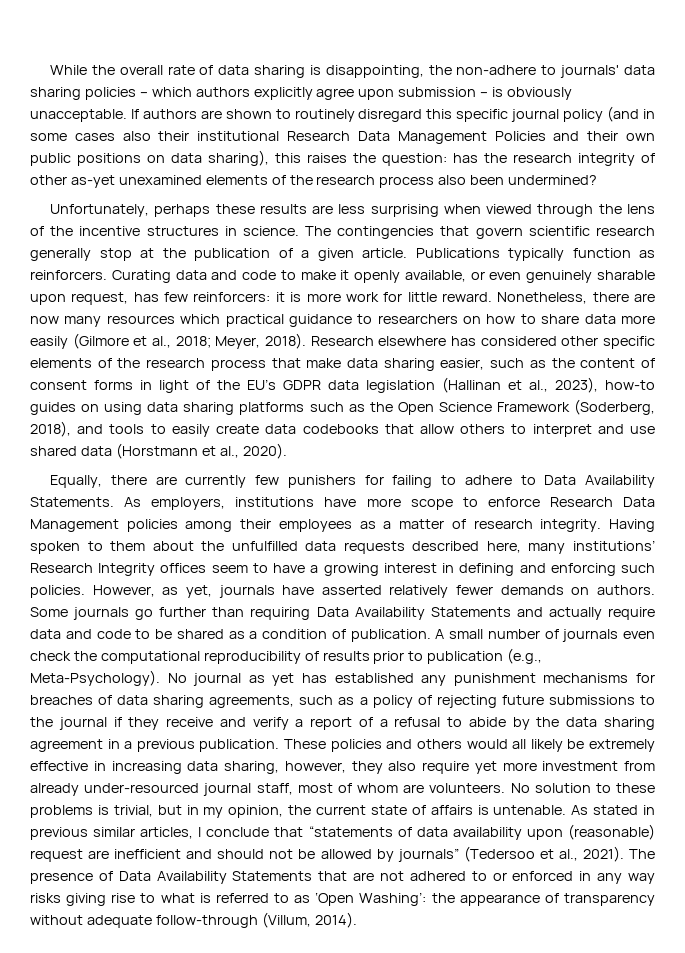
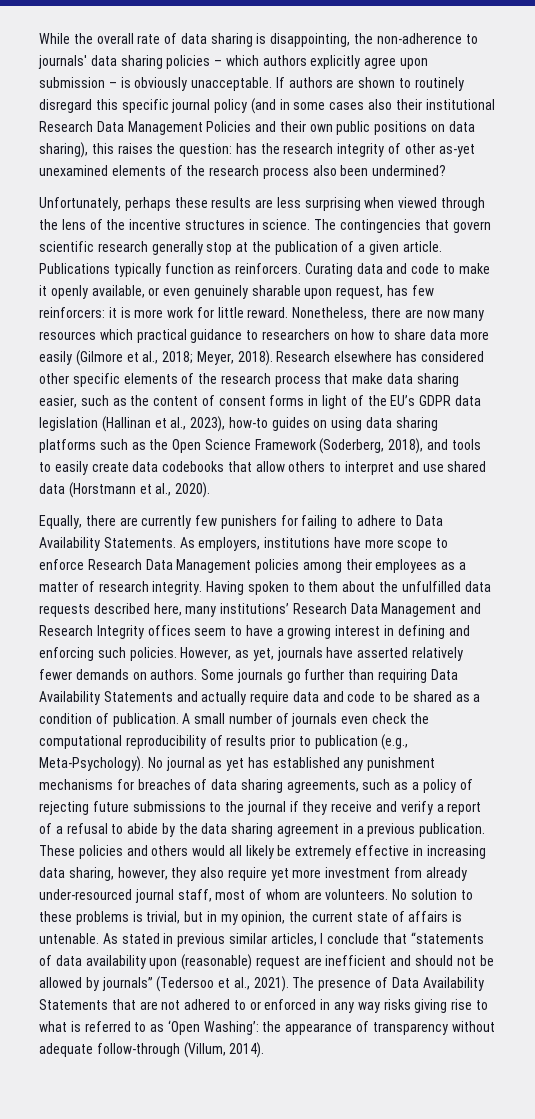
[456,65,537,75] non-adhere -> [376,33,462,44] non-adherence
(93, 568) none -> [350,603,482,617] [39,625,93,636] Data Management and Research

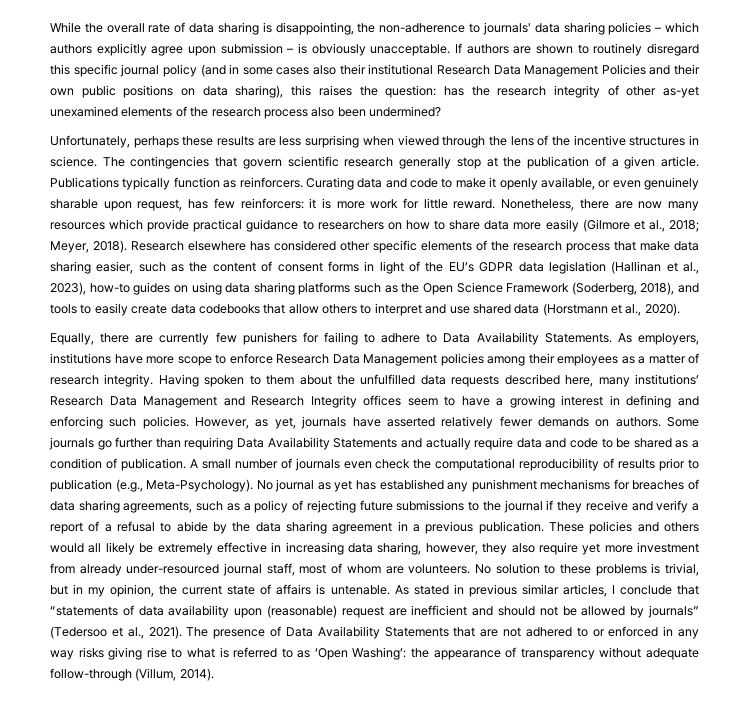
(133, 334) none -> [147,219,190,232] provide

